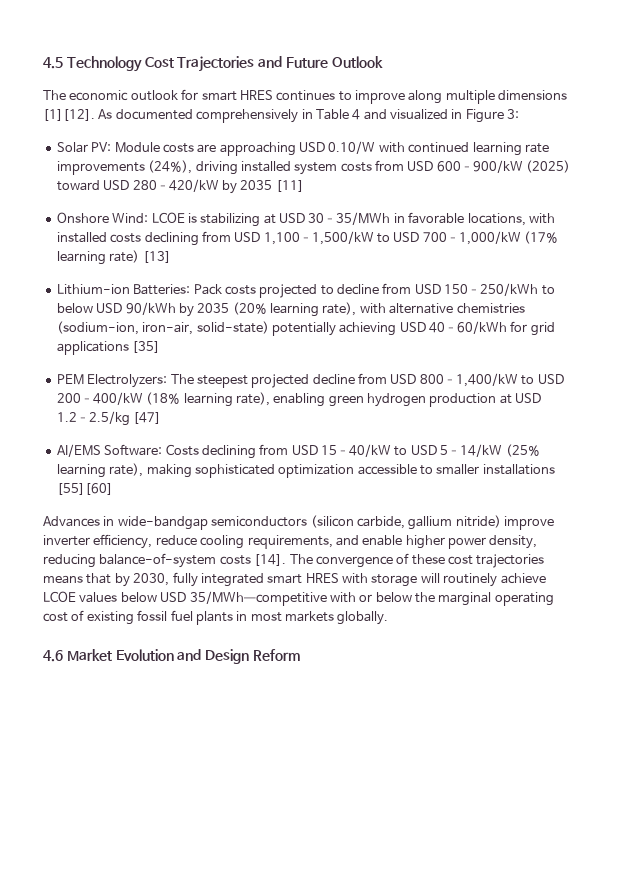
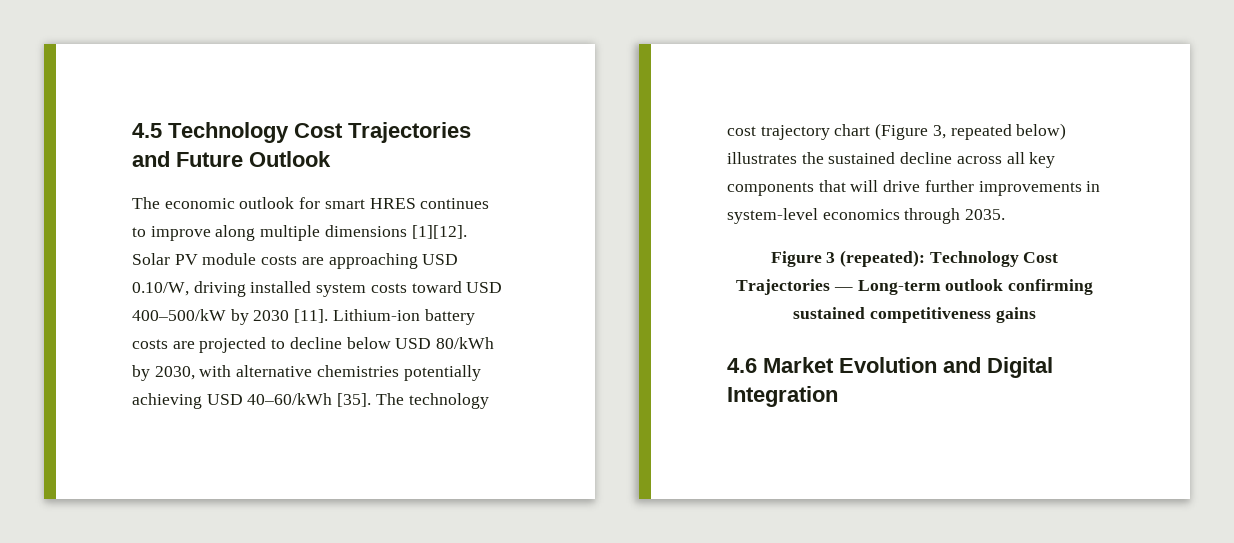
[98,109,520,123] [56,141,549,156] [56,160,571,175] [56,179,304,194] [56,212,555,227] [56,231,559,246] [56,250,171,265] [56,283,555,298] [56,302,525,317] [56,321,555,336] [56,341,161,355] [56,373,564,388] [56,392,542,407] [56,411,162,426] [56,444,540,459] [56,463,555,478] [56,483,113,495] [43,515,554,530] [43,534,538,549] [43,553,545,568] [43,572,546,587] [43,591,554,606] [43,610,389,625] As documented comprehensively in Table 4 and visualized in Figure 3: // Solar PV: Module costs are approaching USD 0.10/W with continued learning rate improvements (24%), driving installed system costs from USD 600–900/kW (2025) toward USD 280–420/kW by 2035 [11] // Onshore Wind: LCOE is stabilizing at USD 30–35/MWh in favorable locations, with installed costs declining from USD 1,100–1,500/kW to USD 700–1,000/kW (17% learning rate) [13] // Lithium-ion Batteries: Pack costs projected to decline from USD 150–250/kWh to below USD 90/kWh by 2035 (20% learning rate), with alternative chemistries (sodium-ion, iron-air, solid-state) potentially achieving USD 40–60/kWh for grid applications [35] // PEM Electrolyzers: The steepest projected decline from USD 800–1,400/kW to USD 200–400/kW (18% learning rate), enabling green hydrogen production at USD 1.2–2.5/kg [47] // AI/EMS Software: Costs declining from USD 15–40/kW to USD 5–14/kW (25% learning rate), making sophisticated optimization accessible to smaller installations [55][60] // Advances in wide-bandgap semiconductors (silicon carbide, gallium nitride) improve inverter efficiency, reduce cooling requirements, and enable higher power density, reducing balance-of-system costs [14]. The convergence of these cost trajectories means that by 2030, fully integrated smart HRES with storage will routinely achieve LCOE values below USD 35/MWh—competitive with or below the marginal operating cost of existing fossil fuel plants in most markets globally. -> [132,253,459,269] [132,281,503,297] [132,309,475,325] [132,337,495,353] [132,365,481,381] [132,393,489,409] [727,123,1067,140] [727,152,1056,168] [727,180,1101,196] [727,208,1006,224] [770,250,1059,267] [736,279,1093,295] [793,307,1036,323] Solar PV module costs are approaching USD 0.10/W, driving installed system costs toward USD 400–500/kW by 2030 [11]. Lithium-ion battery costs are projected to decline below USD 80/kWh by 2030, with alternative chemistries potentially achieving USD 40–60/kWh [35]. The technology cost trajectory chart (Figure 3, repeated below) illustrates the sustained decline across all key components that will drive further improvements in system-level economics through 2035. // Figure 3 (repeated): Technology Cost Trajectories — Long-term outlook confirming sustained competitiveness gains
[205,649,300,664] Design Reform -> [987,357,1053,378] [727,386,838,407] Digital Integration

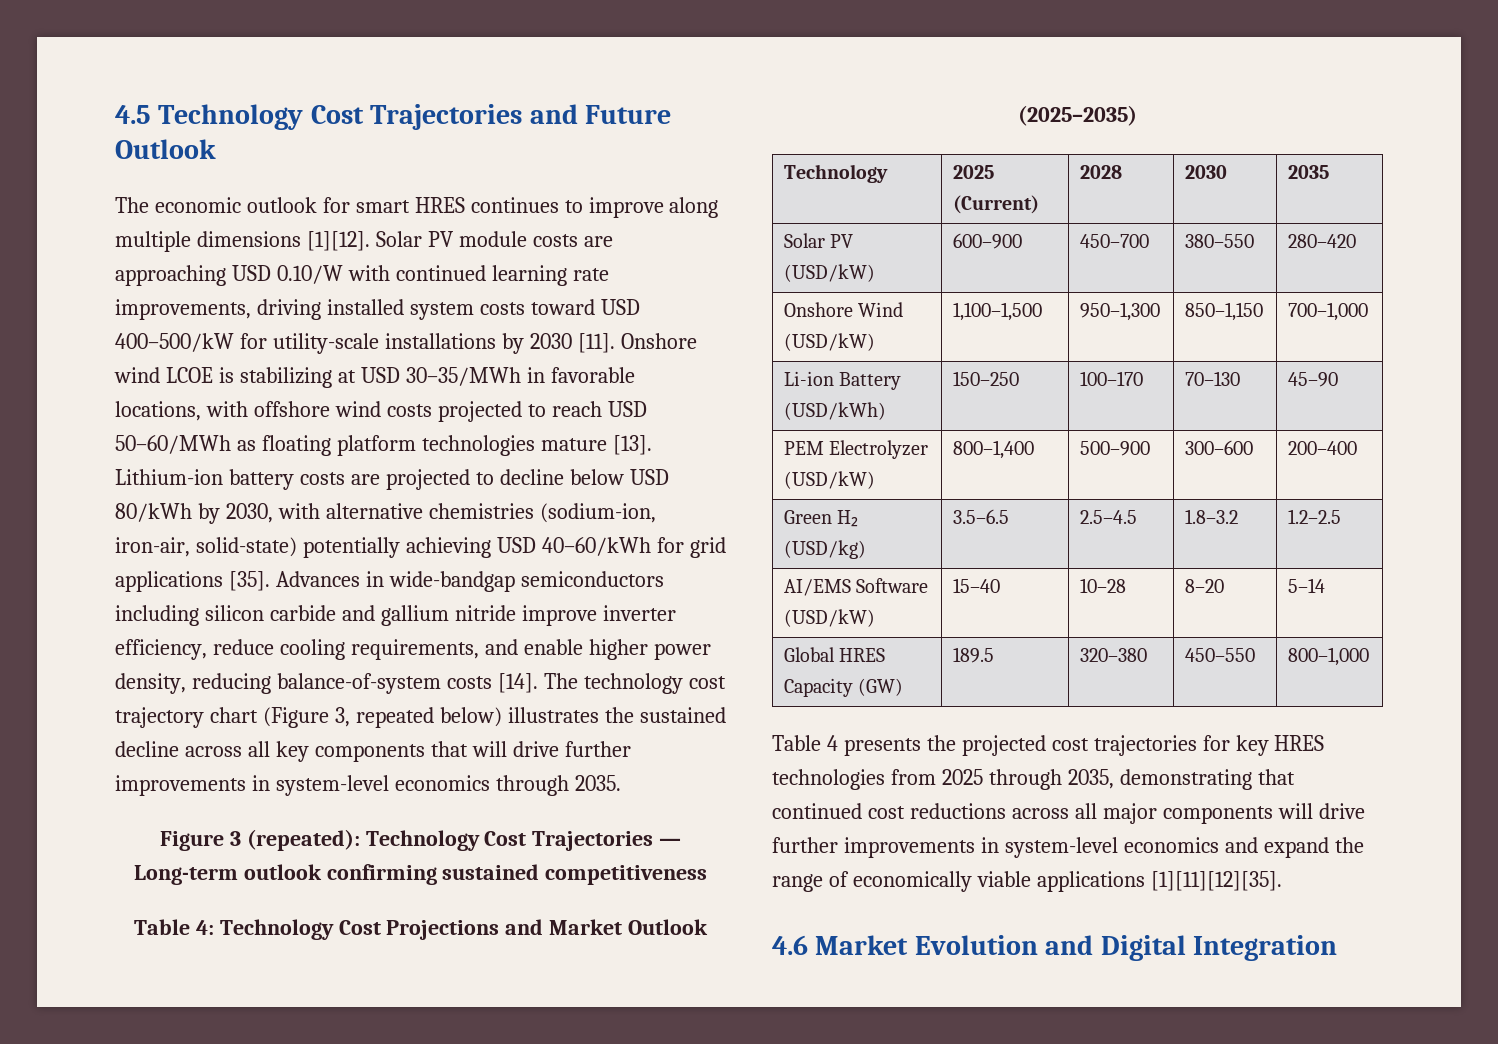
[132,282,189,296] 0.10/W, -> [276,265,609,286] [115,299,251,320] 0.10/W with continued learning rate improvements,
[230,309,329,325] by 2030 [11]. -> [239,333,697,354] [114,367,635,388] [115,401,647,422] [115,435,652,456] for utility-scale installations by 2030 [11]. Onshore wind LCOE is stabilizing at USD 30–35/MWh in favorable locations, with offshore wind costs projected to reach USD 50–60/MWh as floating platform technologies mature [13].
(399, 371) none -> [539,503,656,523] [115,537,297,557] (sodium-ion, iron-air, solid-state)
[337,393,372,407] [35]. -> [656,537,726,558] [115,571,664,592] [115,605,676,626] [115,639,711,660] [115,673,538,694] for grid applications [35]. Advances in wide-bandgap semiconductors including silicon carbide and gallium nitride improve inverter efficiency, reduce cooling requirements, and enable higher power density, reducing balance-of-system costs [14].
[995,307,1036,323] gains -> [133,919,709,940] [1018,105,1137,126] [783,164,888,183] [952,165,994,179] [952,195,1039,214] [1079,165,1122,179] [1184,165,1227,179] [1287,165,1329,179] [783,233,854,248] [783,264,875,282] [952,233,1022,249] [1079,234,1149,248] [1184,234,1254,248] [1287,234,1356,248] [783,302,904,317] [783,333,875,351] [952,302,1042,321] [1079,302,1160,321] [1184,302,1263,321] [1287,302,1368,321] [783,371,902,390] [783,402,886,420] [952,371,1019,386] [1079,371,1143,386] [1184,371,1240,386] [1287,372,1338,387] [783,440,929,459] [783,471,875,489] [952,440,1034,459] [1079,441,1150,456] [1184,440,1253,455] [1287,441,1357,455] [783,510,859,527] [783,540,866,559] [952,509,1009,524] [1079,510,1137,524] [1184,509,1238,524] [1287,509,1341,524] [783,578,929,596] [783,609,875,627] [952,578,1000,593] [1079,578,1126,593] [1184,579,1224,593] [1287,578,1325,593] [783,647,886,662] [783,678,904,697] [952,647,994,663] [1079,648,1147,662] [1184,648,1255,662] [1287,647,1369,666] [772,735,1325,756] [772,769,1295,790] [772,803,1365,824] [772,837,1364,858] [772,871,1282,892] // Table 4: Technology Cost Projections and Market Outlook (2025–2035) // Technology | 2025 (Current) | 2028 | 2030 | 2035 // Solar PV (USD/kW) | 600–900 | 450–700 | 380–550 | 280–420 // Onshore Wind (USD/kW) | 1,100–1,500 | 950–1,300 | 850–1,150 | 700–1,000 // Li-ion Battery (USD/kWh) | 150–250 | 100–170 | 70–130 | 45–90 // PEM Electrolyzer (USD/kW) | 800–1,400 | 500–900 | 300–600 | 200–400 // Green H₂ (USD/kg) | 3.5–6.5 | 2.5–4.5 | 1.8–3.2 | 1.2–2.5 // AI/EMS Software (USD/kW) | 15–40 | 10–28 | 8–20 | 5–14 // Global HRES Capacity (GW) | 189.5 | 320–380 | 450–550 | 800–1,000 // Table 4 presents the projected cost trajectories for key HRES technologies from 2025 through 2035, demonstrating that continued cost reductions across all major components will drive further improvements in system-level economics and expand the range of economically viable applications [1][11][12][35].

